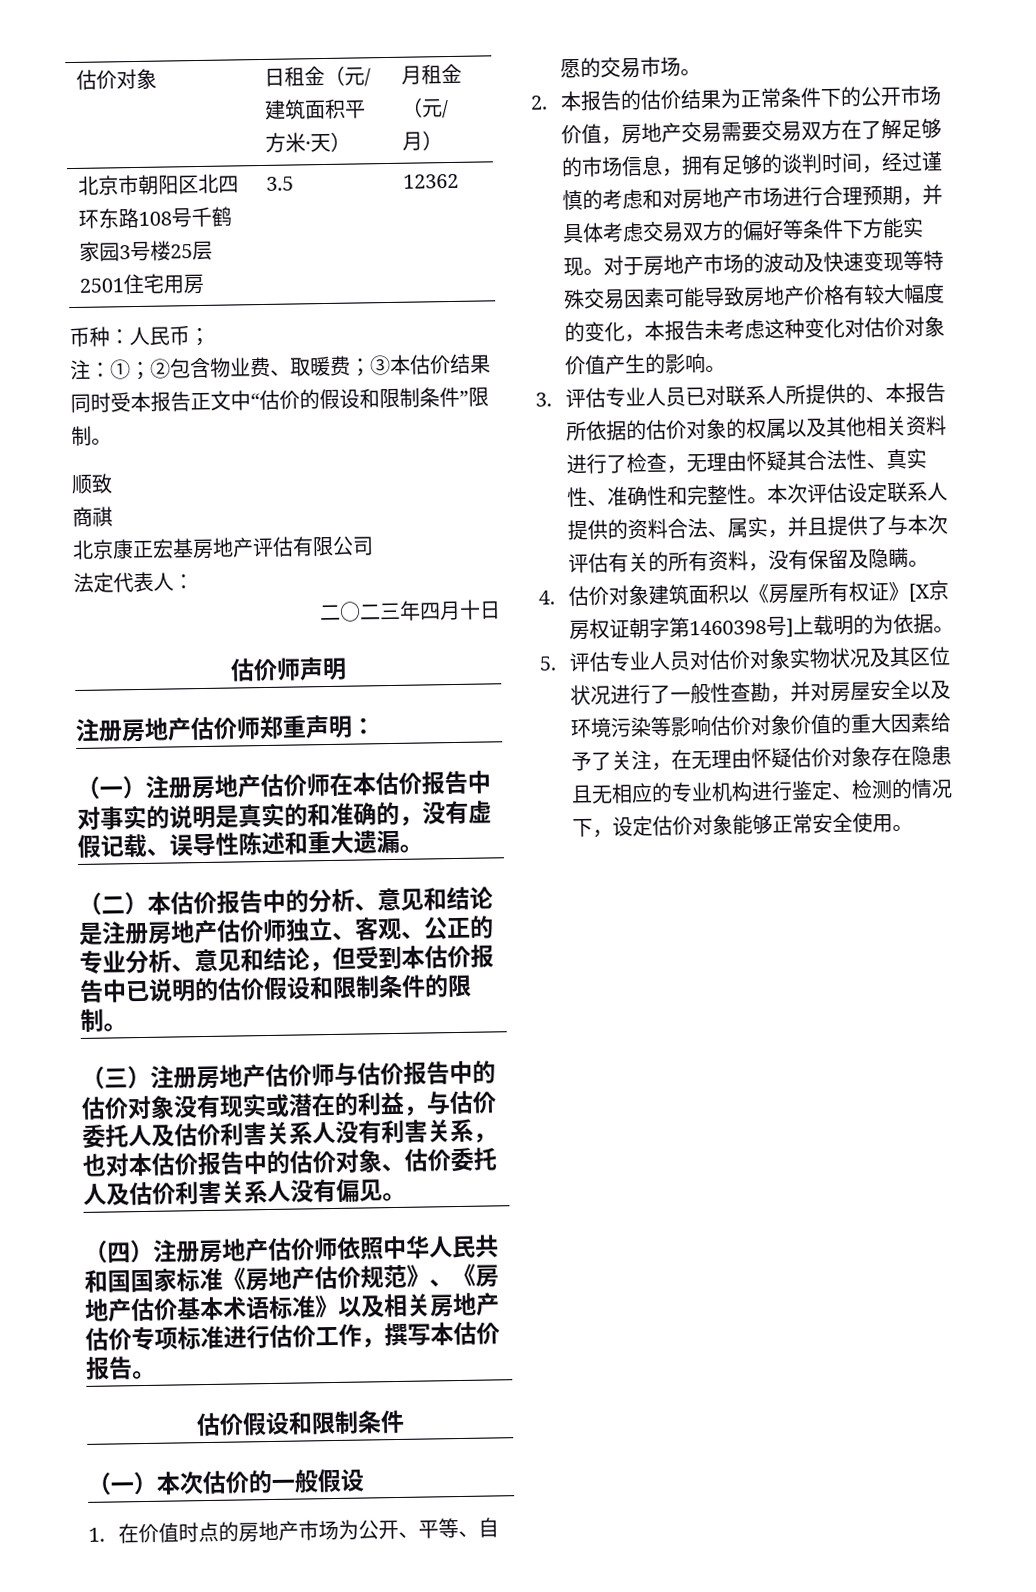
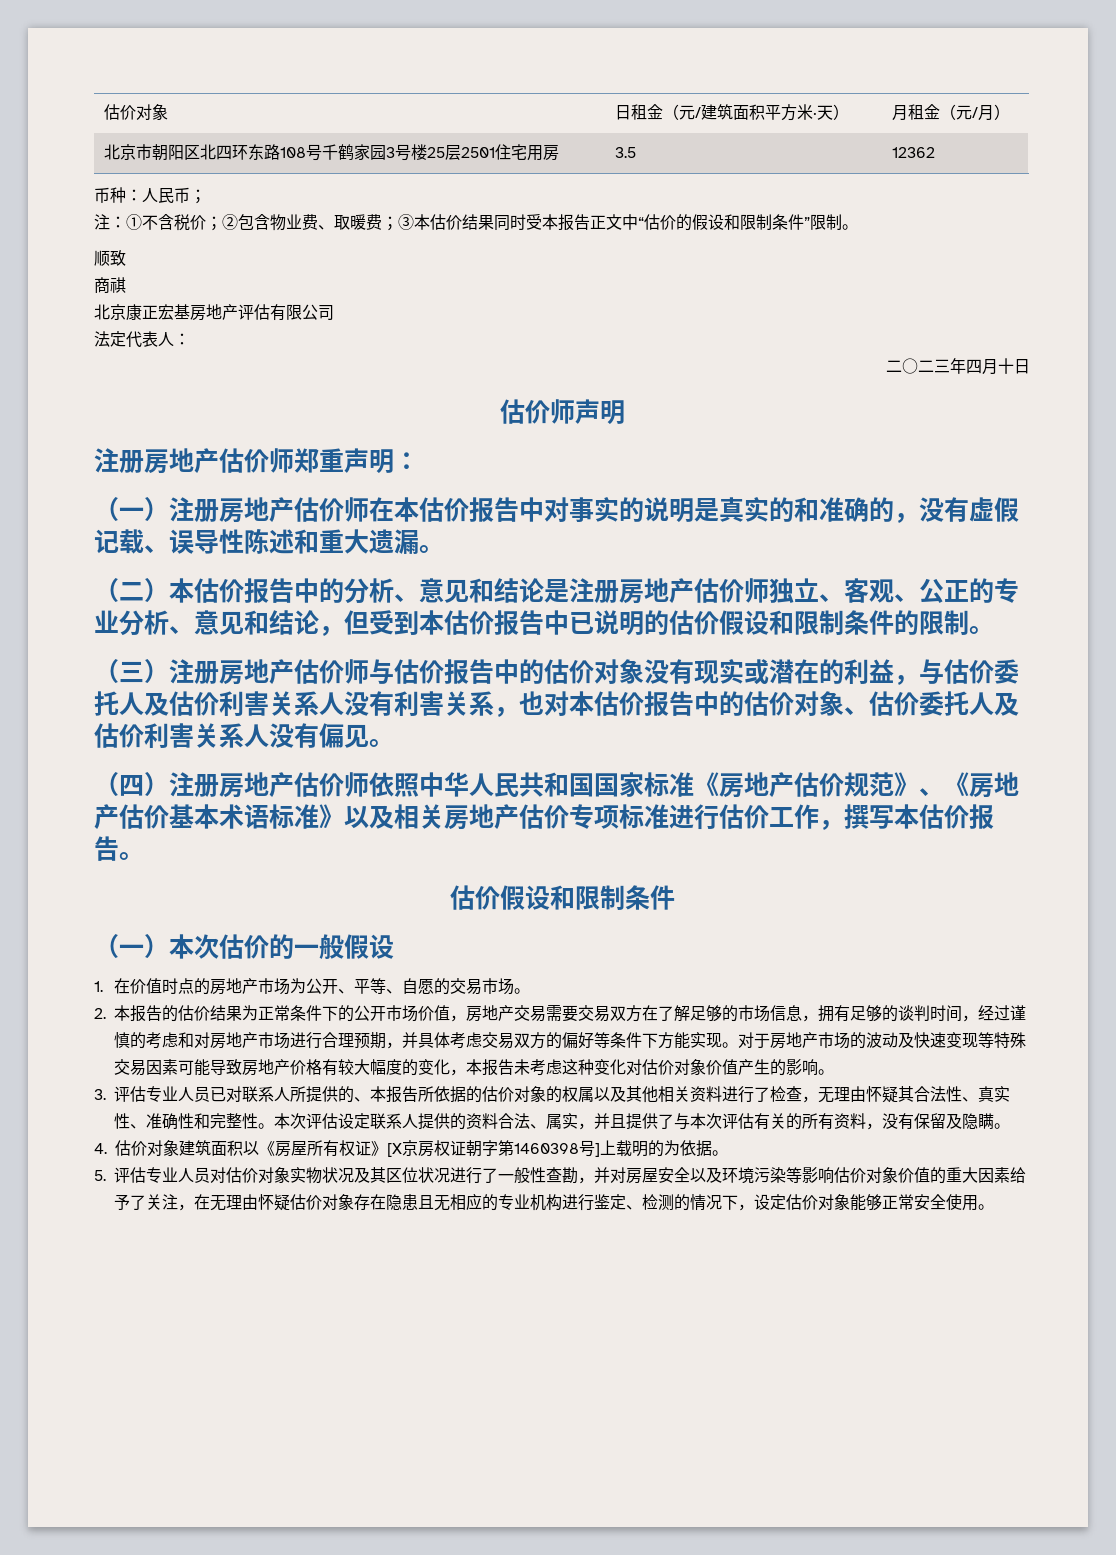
(131, 369) none -> [142,214,206,231] 不含税价

